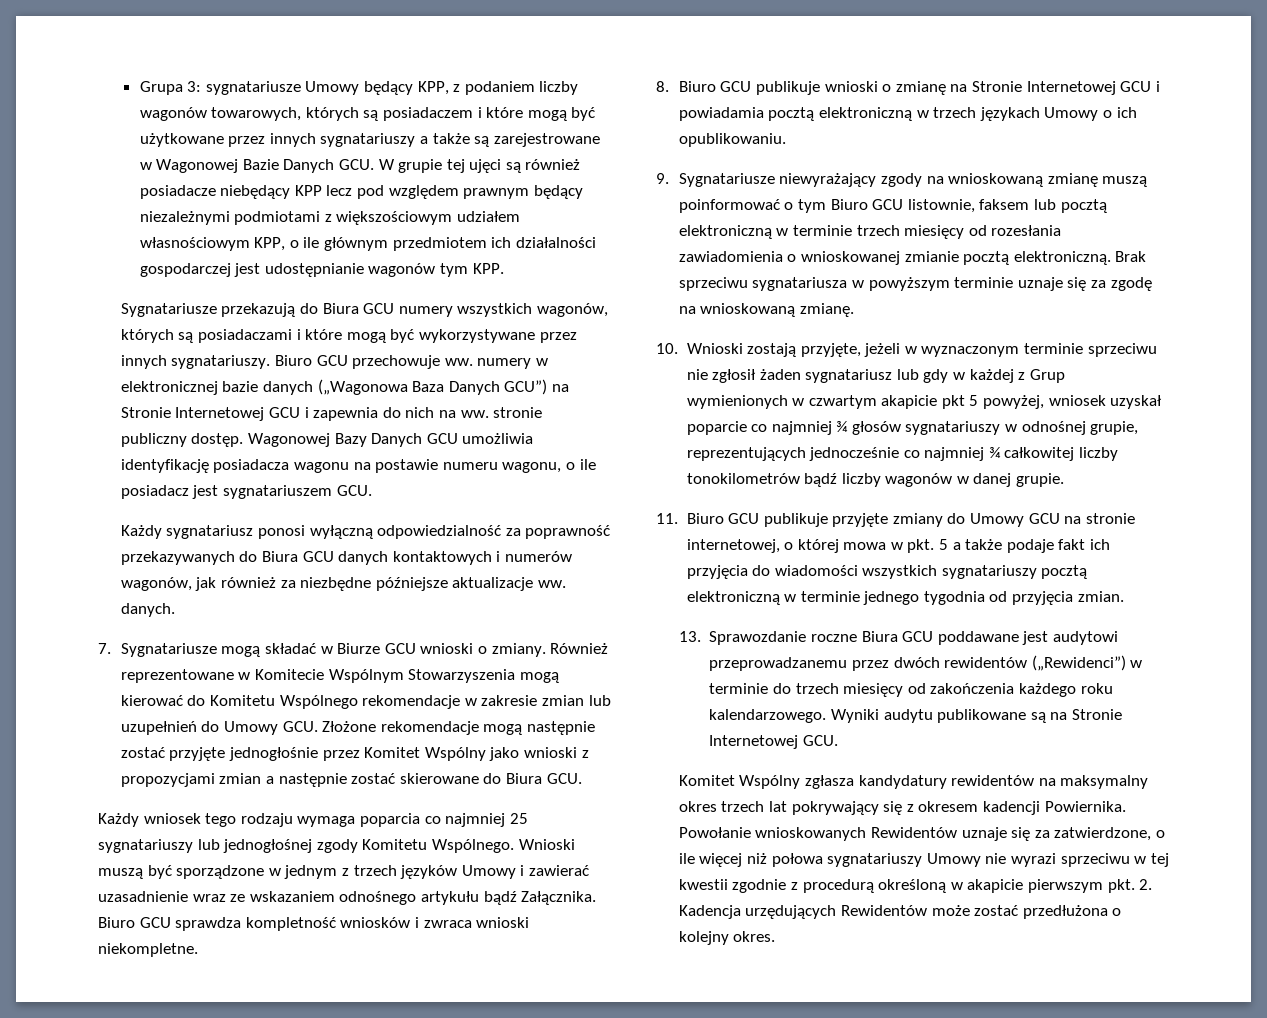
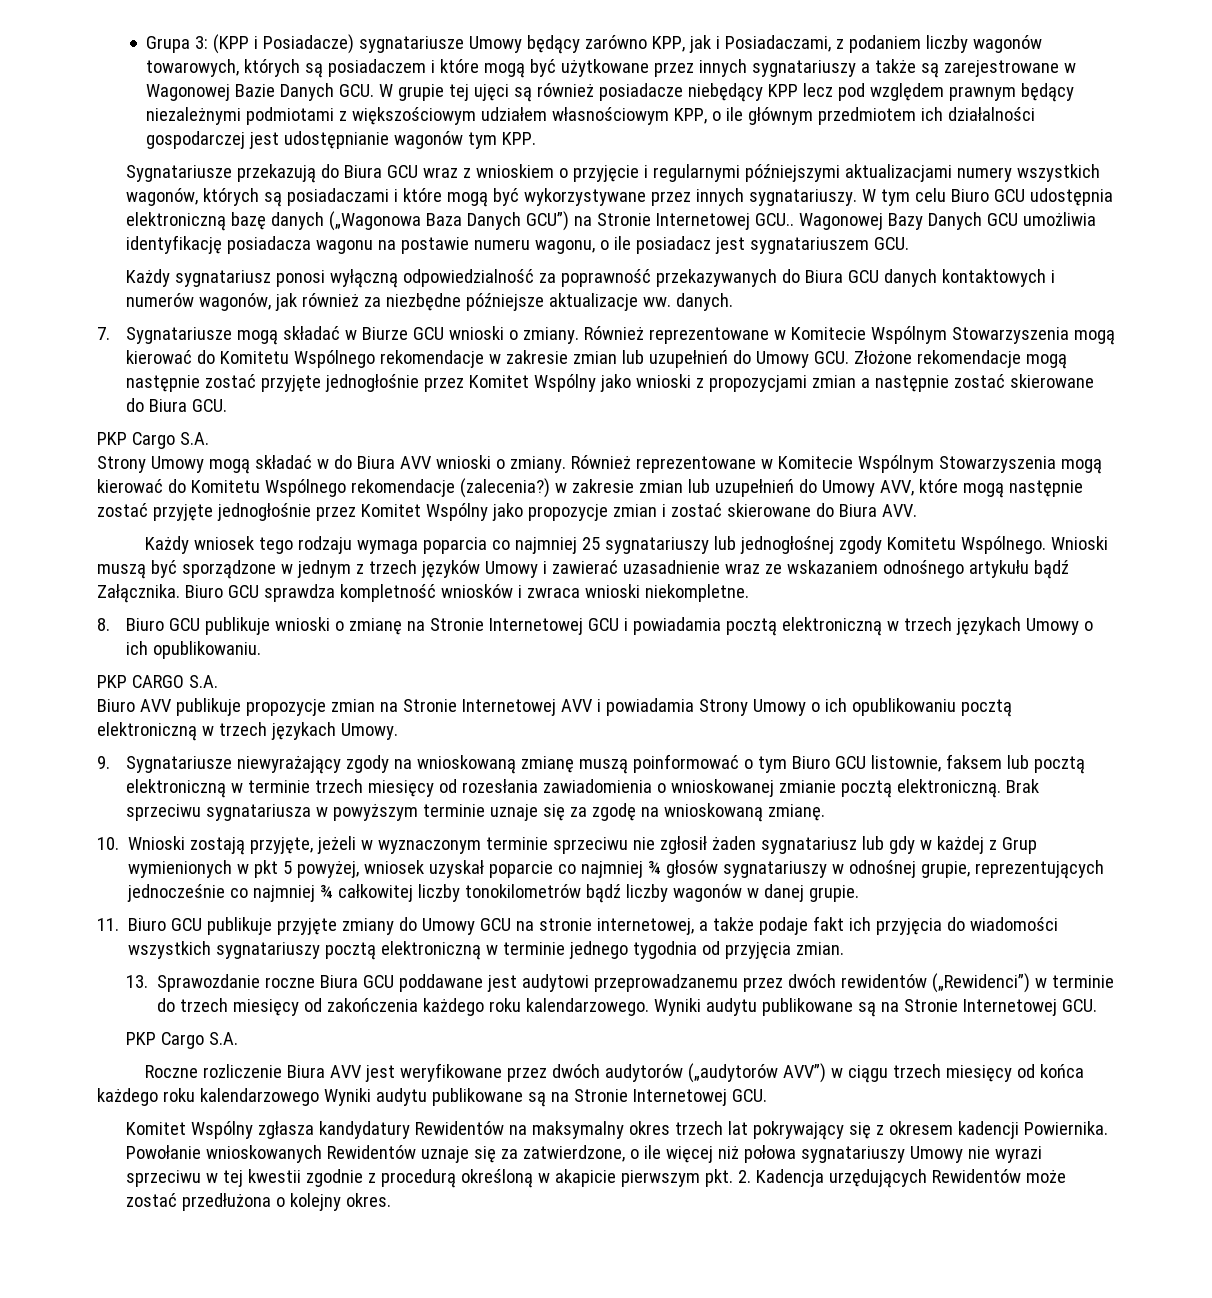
[205,81,449,95] sygnatariusze Umowy będący KPP, -> [213,34,832,54] (KPP i Posiadacze) sygnatariusze Umowy będący zarówno KPP, jak i Posiadaczami,
(395, 308) none -> [422,164,952,182] wraz z wnioskiem o przyjęcie i regularnymi późniejszymi aktualizacjami
[275,355,549,369] [120,381,259,395] Biuro GCU przechowuje ww. numery w elektronicznej bazie -> [861,188,1113,206] [125,212,266,231] W tym celu Biuro GCU udostępnia elektroniczną bazę
[269,407,543,421] [120,433,244,447] GCU i zapewnia do nich na ww. stronie publiczny dostęp. -> [754,213,794,226] GCU..
(582, 778) none -> [97,432,209,449] [97,455,1102,474] [97,478,1083,498] [97,503,917,521] // PKP Cargo S.A. // Strony Umowy mogą składać w do Biura AVV wnioski o zmiany. Również reprezentowane w Komitecie Wspólnym Stowarzyszenia mogą kierować do Komitetu Wspólnego rekomendacje (zalecenia?) w zakresie zmian lub uzupełnień do Umowy AVV, które mogą następnie zostać przyjęte jednogłośnie przez Komitet Wspólny jako propozycje zmian i zostać skierowane do Biura AVV.
(786, 140) none -> [97,675,218,688] [97,698,1012,717] [97,722,398,741] // PKP CARGO S.A. // Biuro AVV publikuje propozycje zmian na Stronie Internetowej AVV i powiadamia Strony Umowy o ich opublikowaniu pocztą elektroniczną w trzech językach Umowy.
[808,395,938,409] czwartym akapicie -> (250, 869) none
[784,539,949,553] o której mowa w pkt. 5 -> (695, 926) none
(838, 740) none -> [125,1032,238,1049] [144,1063,1084,1083] [97,1088,767,1107] // PKP Cargo S.A. // Roczne rozliczenie Biura AVV jest weryfikowane przez dwóch audytorów („audytorów AVV”) w ciągu trzech miesięcy od końca każdego roku kalendarzowego Wyniki audytu publikowane są na Stronie Internetowej GCU.
[951,775,1035,786] rewidentów -> [414,1121,504,1135] Rewidentów

